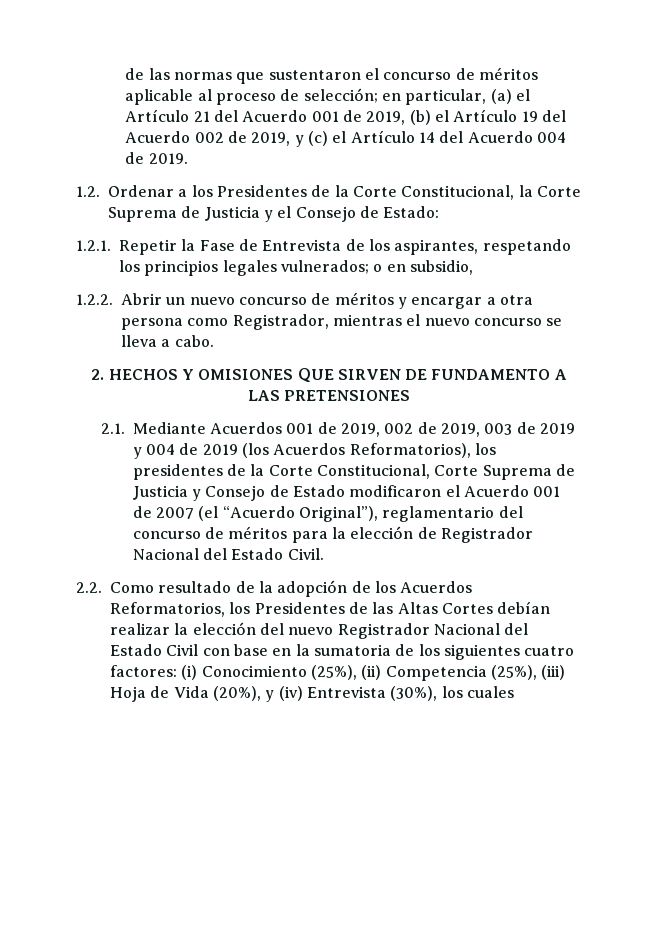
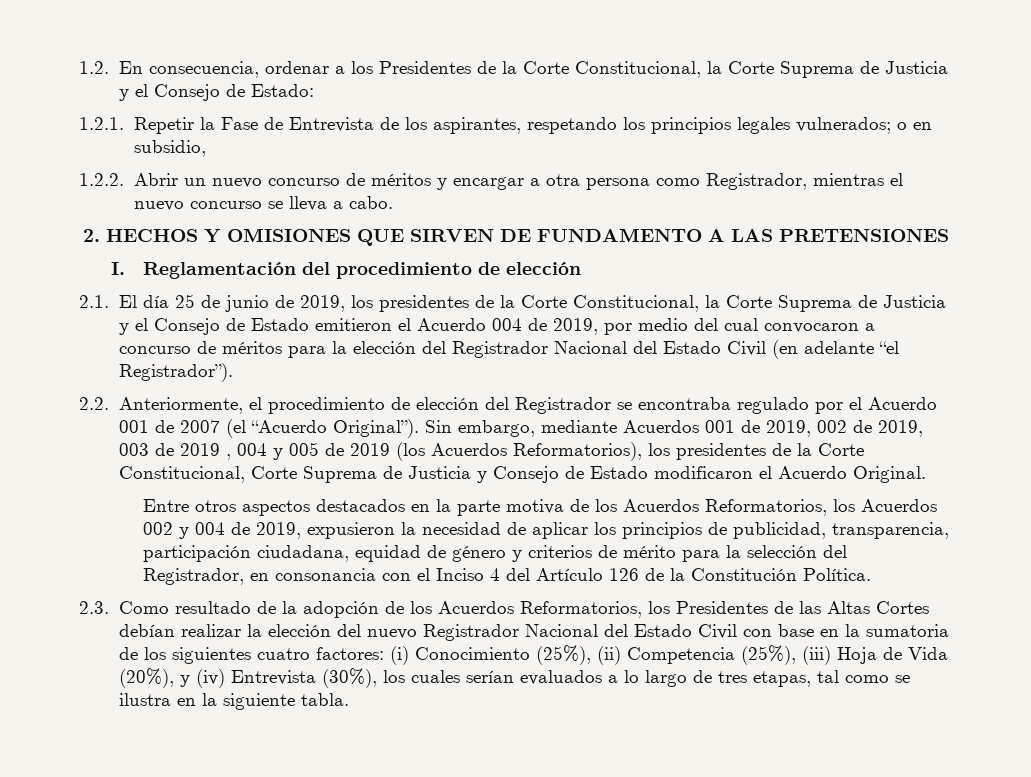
[125,67,538,84] [125,88,530,105] [125,109,566,125] [125,130,566,147] [125,152,188,164] [76,185,174,197] de las normas que sustentaron el concurso de méritos aplicable al proceso de selección; en particular, (a) el Artículo 21 del Acuerdo 001 de 2019, (b) el Artículo 19 del Acuerdo 002 de 2019, y (c) el Artículo 14 del Acuerdo 004 de 2019. // 1.2. Ordenar -> [79,61,329,78] 1.2. En consecuencia, ordenar
[100,422,206,434] 2.1. Mediante -> [111,262,582,279] [79,294,946,312] [118,318,875,335] [118,340,899,359] [118,363,233,382] [79,397,937,414] [118,419,617,438] I. Reglamentación del procedimiento de elección // 2.1. El día 25 de junio de 2019, los presidentes de la Corte Constitucional, la Corte Suprema de Justicia y el Consejo de Estado emitieron el Acuerdo 004 de 2019, por medio del cual convocaron a concurso de méritos para la elección del Registrador Nacional del Estado Civil (en adelante “el Registrador”). // 2.2. Anteriormente, el procedimiento de elección del Registrador se encontraba regulado por el Acuerdo 001 de 2007 (el “Acuerdo Original”). Sin embargo, mediante
[132,444,175,459] y 004 -> [225,442,319,460] , 004 y 005
[533,486,561,497] [132,506,523,522] [132,526,533,543] [132,548,324,560] [76,582,102,593] 001 de 2007 (el “Acuerdo Original”), reglamentario del concurso de méritos para la elección de Registrador Nacional del Estado Civil. // 2.2. -> [852,466,926,483] [143,499,938,516] [143,522,950,539] [143,545,848,562] [143,568,872,585] [79,601,109,614] Original. // Entre otros aspectos destacados en la parte motiva de los Acuerdos Reformatorios, los Acuerdos 002 y 004 de 2019, expusieron la necesidad de aplicar los principios de publicidad, transparencia, participación ciudadana, equidad de género y criterios de mérito para la selección del Registrador, en consonancia con el Inciso 4 del Artículo 126 de la Constitución Política. // 2.3.
(514, 692) none -> [465,670,910,687] [118,693,349,710] serían evaluados a lo largo de tres etapas, tal como se ilustra en la siguiente tabla.

